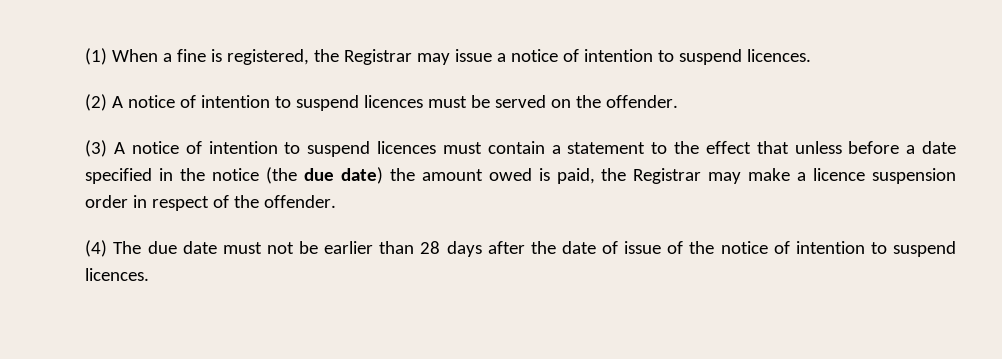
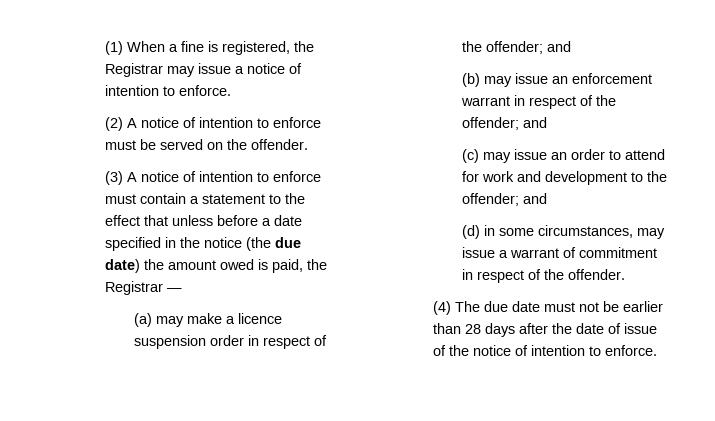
[679,49,812,65] suspend licences. -> [179,85,232,96] enforce.
[296,95,424,111] suspend licences -> [273,117,322,128] enforce
[307,141,437,157] suspend licences -> [273,171,322,182] enforce
(702, 176) none -> [167,288,183,292] [133,313,152,327] — // (a)
(260, 201) none -> [485,41,571,54] [461,73,652,87] [460,95,616,109] [461,117,547,130] [461,149,665,163] [461,171,667,185] [461,193,547,206] [461,225,665,239] [461,247,657,258] [461,269,564,283] offender; and // (b) may issue an enforcement warrant in respect of the offender; and // (c) may issue an order to attend for work and development to the offender; and // (d) in some circumstances, may issue a warrant of commitment in respect of the
[893,241,957,257] [85,268,150,281] suspend licences. -> [605,345,658,356] enforce.

